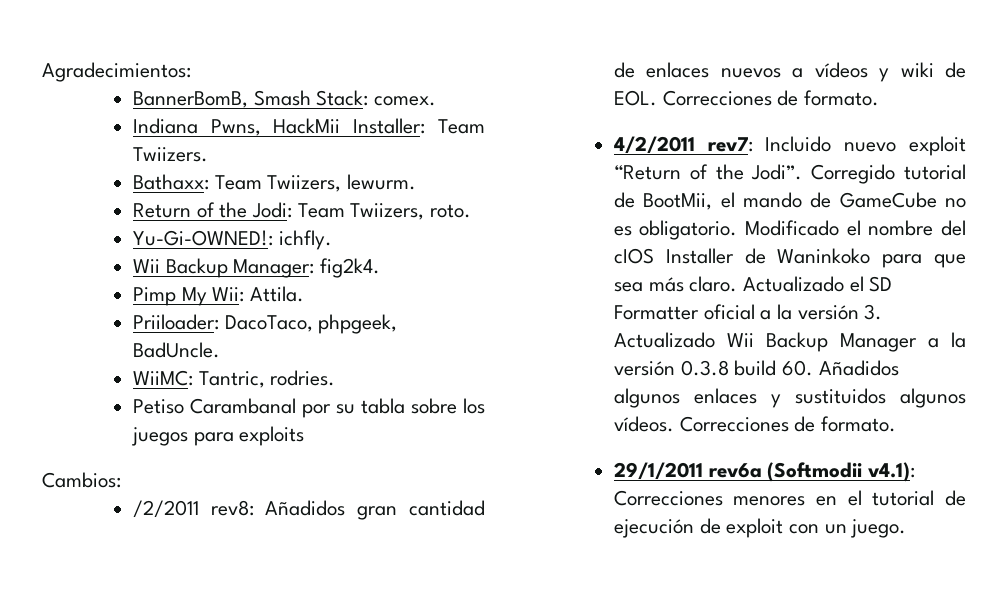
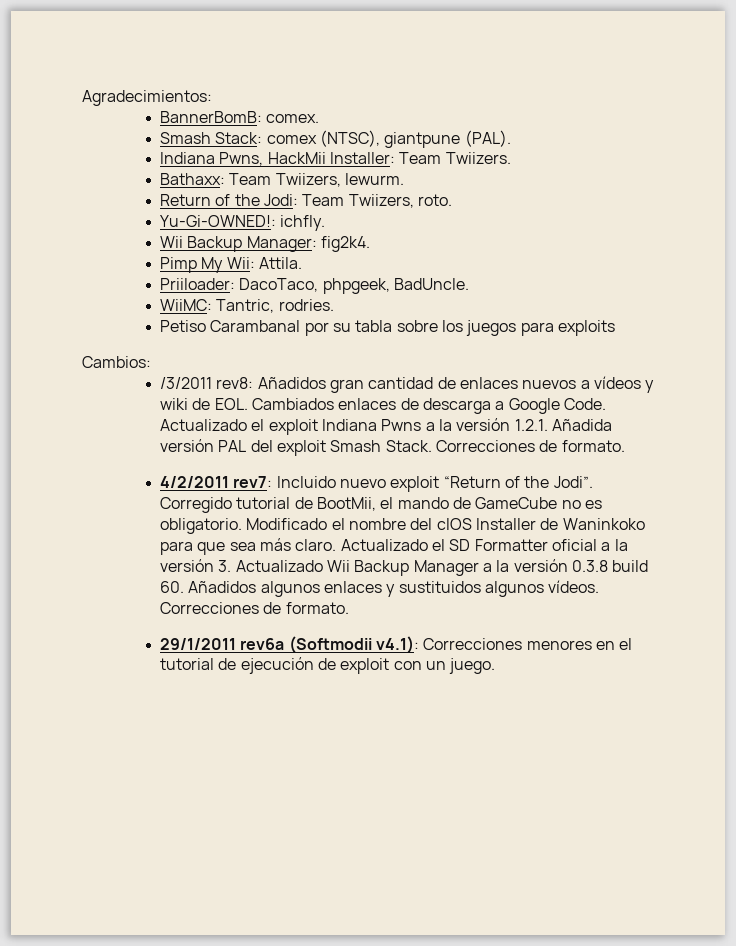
[132,90,436,108] BannerBomB, Smash Stack: comex. -> [160,111,320,123] [160,130,511,148] BannerBomB: comex. // Smash Stack: comex (NTSC), giantpune (PAL).
[132,500,199,518] /2/2011 -> [160,377,213,389] /3/2011
(657, 98) none -> [251,398,606,414] [160,418,612,435] [160,439,432,456] Cambiados enlaces de descarga a Google Code. Actualizado el exploit Indiana Pwns a la versión 1.2.1. Añadida versión PAL del exploit Smash Stack.

